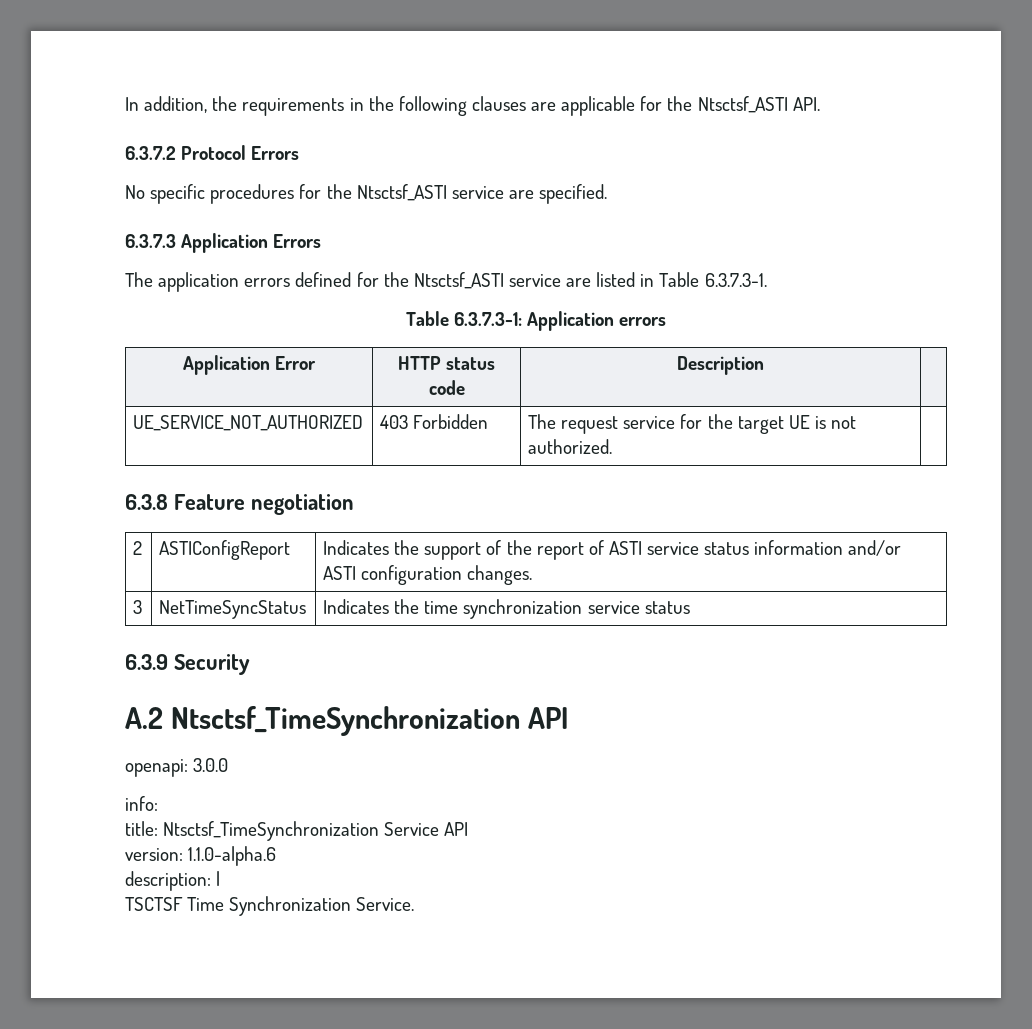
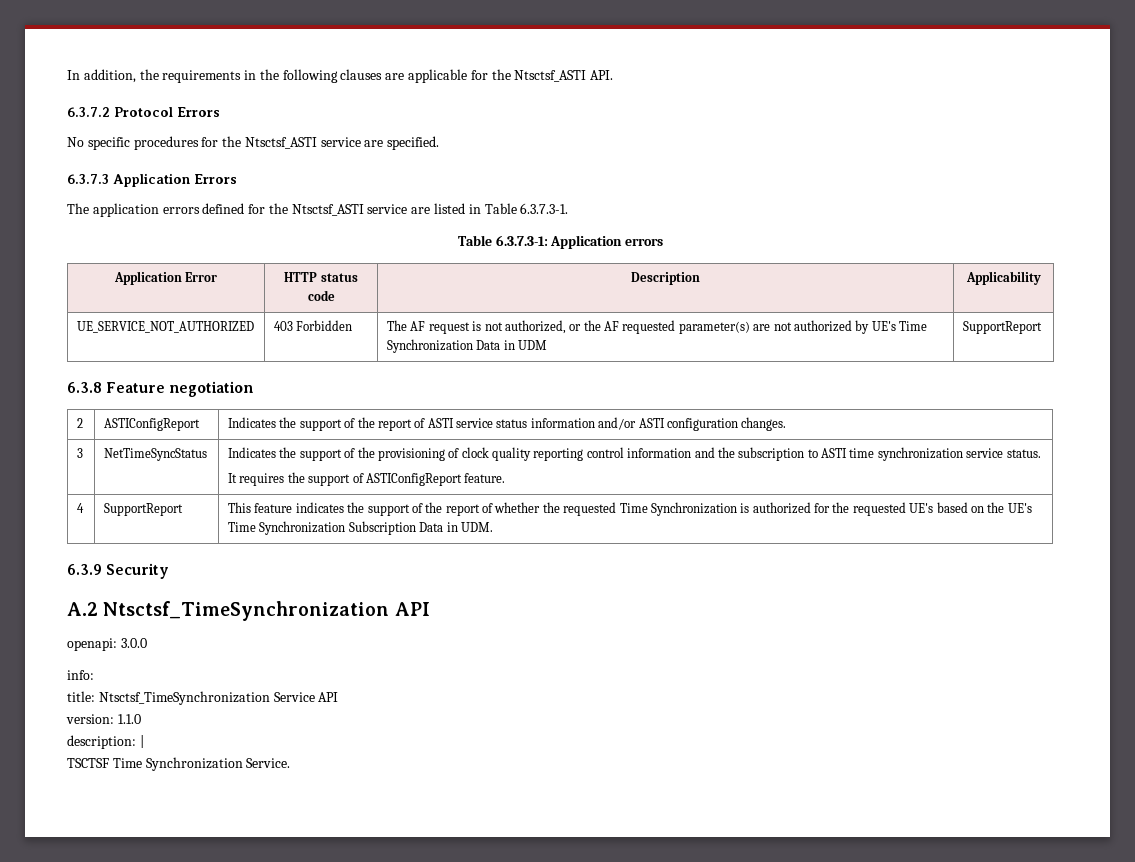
(764, 365) none -> [965,271,1041,285] Applicability
[561,414,857,434] [528,439,613,454] request service for the target UE is not authorized. | -> [410,320,928,334] [387,339,548,353] [963,321,1043,334] AF request is not authorized, or the AF requested parameter(s) are not authorized by UE's Time Synchronization Data in UDM | SupportReport
[424,599,690,619] time synchronization service status -> [299,447,1041,461] [228,472,506,486] [77,503,85,513] [104,503,184,516] [228,502,1032,516] [228,521,493,535] support of the provisioning of clock quality reporting control information and the subscription to ASTI time synchronization service status. // It requires the support of ASTIConfigReport feature. // 4 | SupportReport | This feature indicates the support of the report of whether the requested Time Synchronization is authorized for the requested UE's based on the UE's Time Synchronization Subscription Data in UDM.
[188,846,277,866] 1.1.0-alpha.6 -> [117,714,141,724] 1.1.0

